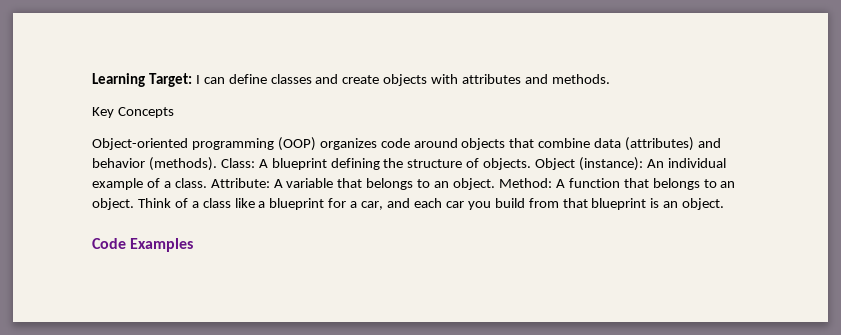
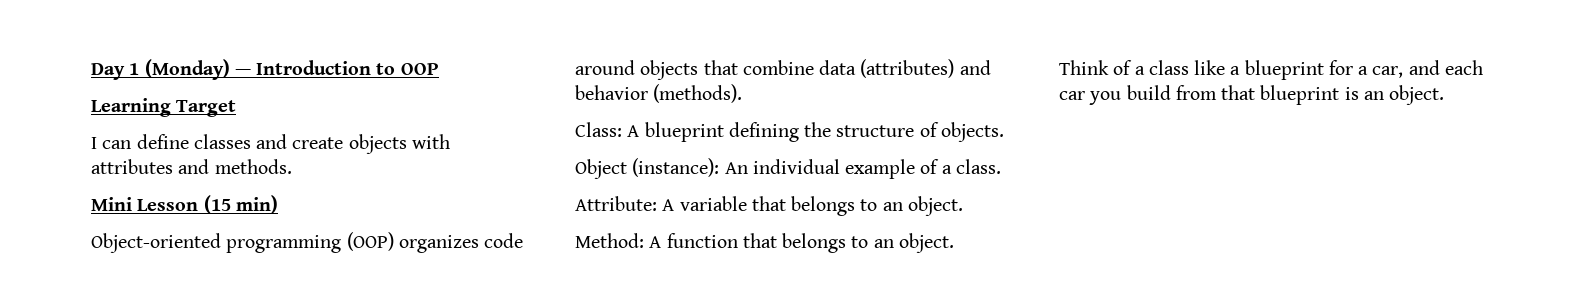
[92,73,192,87] Learning Target: -> [91,59,439,80] [91,98,237,117] Day 1 (Monday) — Introduction to OOP // Learning Target //
[92,107,174,118] Key Concepts -> [91,195,278,214] Mini Lesson (15 min)
(217, 164) none -> (743, 93) //
(532, 164) none -> (1004, 132) //
(207, 183) none -> (1001, 166) //
(496, 184) none -> (963, 206) //
(134, 204) none -> (954, 243) //
[92,238,194,252] // Code Examples -> (1445, 95) none

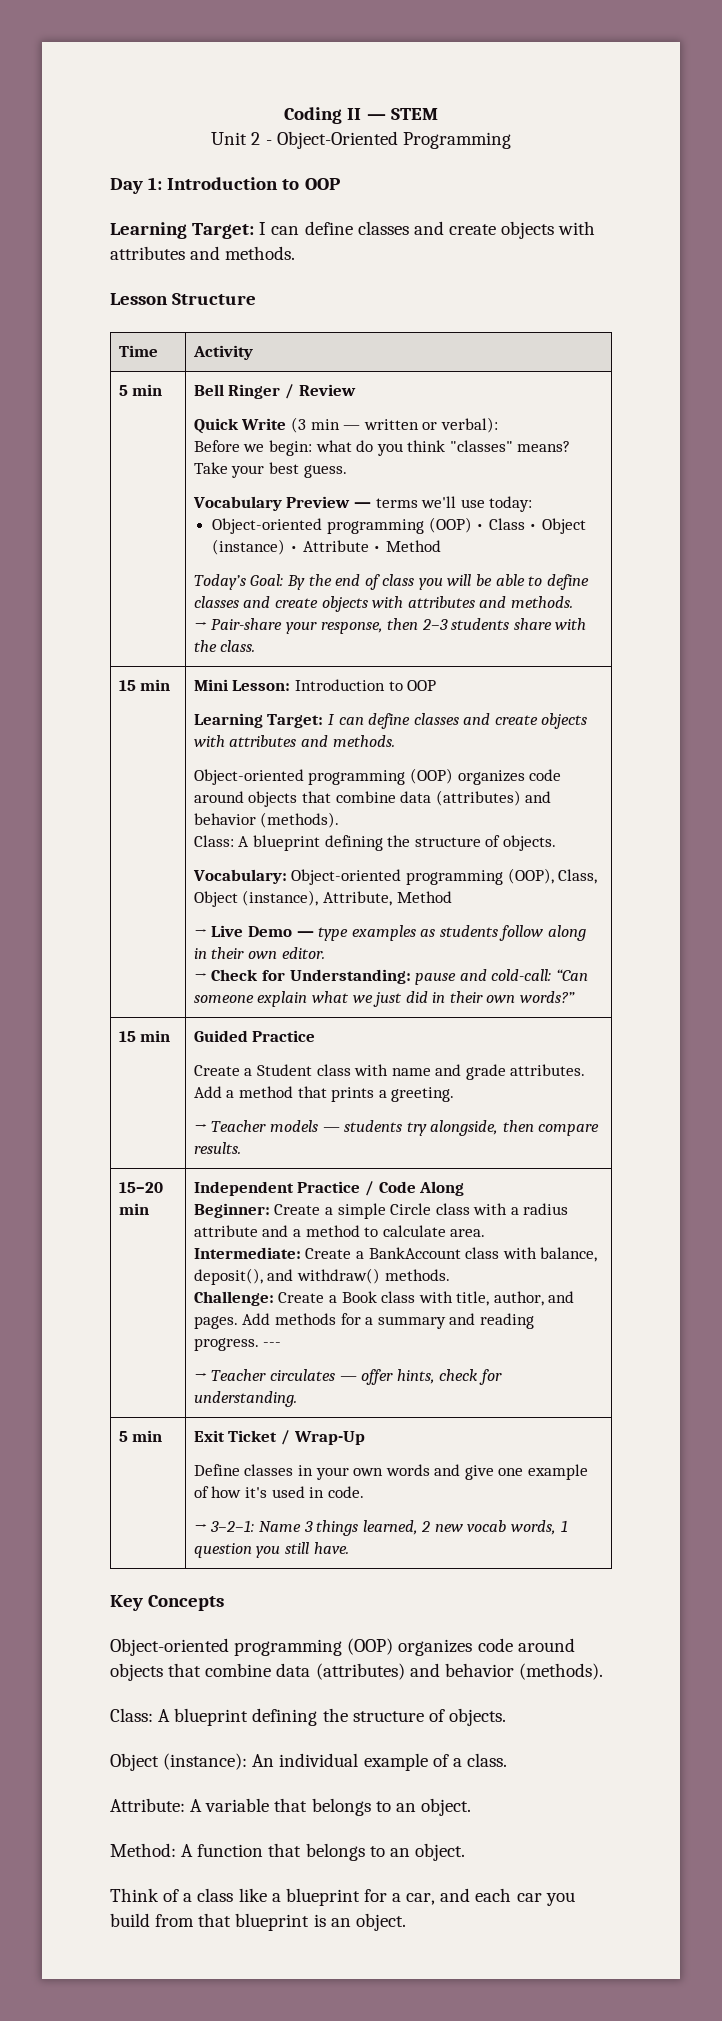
[91,59,439,80] [91,98,237,117] Day 1 (Monday) — Introduction to OOP // Learning Target // -> [284,107,438,124] [211,131,511,149] [110,177,340,194] [110,222,255,239] Coding II — STEM // Unit 2 - Object-Oriented Programming // Day 1: Introduction to OOP // Learning Target:
[91,195,278,214] Mini Lesson (15 min) -> [110,293,257,305] [118,345,158,357] [192,345,253,360] [118,384,163,396] [193,384,356,399] [193,417,498,434] [193,440,571,456] [193,462,347,478] [192,496,533,512] [212,517,586,534] [212,539,441,555] [193,574,589,590] [193,596,573,612] [193,618,587,634] [193,640,256,652] [118,679,171,691] [193,679,437,691] [193,713,588,729] [193,735,395,747] [193,768,562,785] [193,790,552,807] [193,812,340,828] [193,835,556,851] [192,868,598,885] [193,890,452,907] [193,925,587,941] [193,947,325,959] [193,969,588,985] [193,991,576,1007] [118,1030,171,1042] [193,1030,316,1042] [193,1064,586,1080] [193,1086,455,1102] [193,1120,600,1136] [193,1142,241,1154] [118,1182,163,1193] [118,1203,149,1215] [193,1181,465,1196] [193,1203,569,1219] [193,1225,486,1237] [193,1247,598,1262] [193,1268,450,1285] [193,1291,575,1306] [193,1313,534,1329] [193,1338,282,1351] [193,1369,502,1385] [193,1391,297,1407] [118,1430,163,1442] [193,1430,365,1445] [193,1464,589,1480] [193,1486,364,1498] [193,1520,568,1536] [193,1542,349,1558] [110,1595,225,1611] Lesson Structure // Time | Activity // 5 min | Bell Ringer / Review // Quick Write (3 min — written or verbal): // Before we begin: what do you think "classes" means? Take your best guess. // Vocabulary Preview — terms we'll use today: // Object-oriented programming (OOP) • Class • Object (instance) • Attribute • Method // Today’s Goal: By the end of class you will be able to define classes and create objects with attributes and methods. // → Pair-share your response, then 2–3 students share with the class. // 15 min | Mini Lesson: Introduction to OOP // Learning Target: I can define classes and create objects with attributes and methods. // Object-oriented programming (OOP) organizes code around objects that combine data (attributes) and behavior (methods). // Class: A blueprint defining the structure of objects. // Vocabulary: Object-oriented programming (OOP), Class, Object (instance), Attribute, Method // → Live Demo — type examples as students follow along in their own editor. // → Check for Understanding: pause and cold-call: “Can someone explain what we just did in their own words?” // 15 min | Guided Practice // Create a Student class with name and grade attributes. Add a method that prints a greeting. // → Teacher models — students try alongside, then compare results. // 15–20 min | Independent Practice / Code Along // Beginner: Create a simple Circle class with a radius attribute and a method to calculate area. // Intermediate: Create a BankAccount class with balance, deposit(), and withdraw() methods. // Challenge: Create a Book class with title, author, and pages. Add methods for a summary and reading progress. --- // → Teacher circulates — offer hints, check for understanding. // 5 min | Exit Ticket / Wrap-Up // Define classes in your own words and give one example of how it's used in code. // → 3–2–1: Name 3 things learned, 2 new vocab words, 1 question you still have. // Key Concepts

